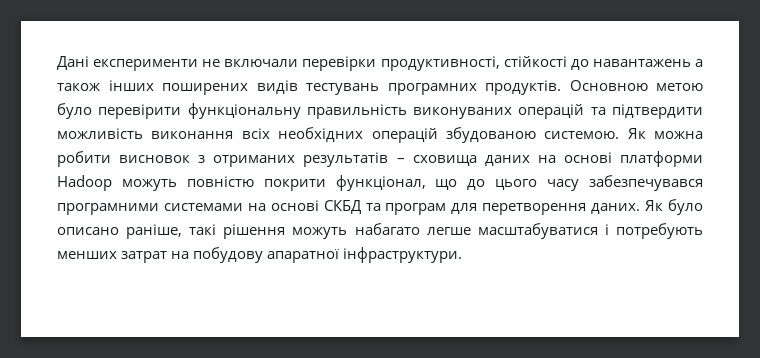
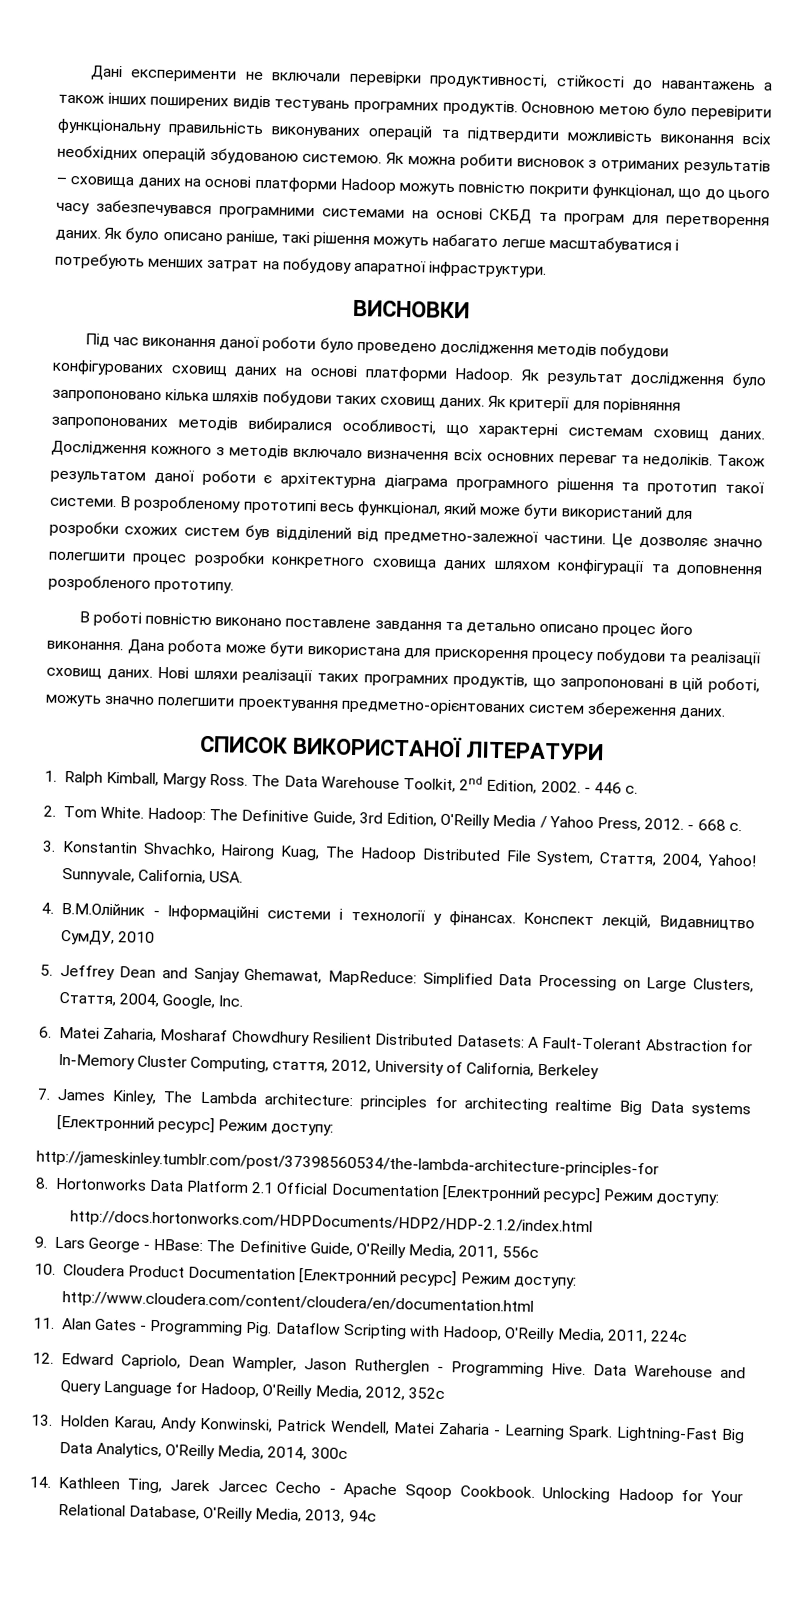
(463, 255) none -> [352,299,470,319] [84,333,670,360] [52,359,767,389] [52,389,681,414] [51,416,765,442] [51,440,767,468] [50,469,765,496] [50,495,693,522] [49,520,763,549] [48,550,764,577] [48,574,235,594] [78,610,693,638] [47,639,762,667] [46,666,761,694] [45,694,727,719] [200,733,604,761] [44,770,639,794] [43,805,742,832] [42,840,756,868] [61,867,244,884] [41,901,755,931] [60,929,155,946] [40,964,754,993] [58,991,244,1010] [39,1026,753,1053] [57,1053,600,1080] [37,1088,751,1118] [56,1114,335,1136] [36,1150,659,1178] [35,1177,720,1206] [70,1210,594,1236] [34,1236,539,1260] [34,1263,577,1289] [61,1291,534,1315] [33,1317,688,1344] [32,1352,746,1379] [59,1380,446,1401] [31,1414,746,1444] [58,1442,348,1461] [29,1476,743,1504] [57,1504,377,1524] // ВИСНОВКИ // Під час виконання даної роботи було проведено дослідження методів побудови конфігурованих сховищ даних на основі платформи Hadoop. Як результат дослідження було запропоновано кілька шляхів побудови таких сховищ даних. Як критерії для порівняння запропонованих методів вибиралися особливості, що характерні системам сховищ даних. Дослідження кожного з методів включало визначення всіх основних переваг та недоліків. Також результатом даної роботи є архітектурна діаграма програмного рішення та прототип такої системи. В розробленому прототипі весь функціонал, який може бути використаний для розробки схожих систем був відділений від предметно-залежної частини. Це дозволяє значно полегшити процес розробки конкретного сховища даних шляхом конфігурації та доповнення розробленого прототипу. // В роботі повністю виконано поставлене завдання та детально описано процес його виконання. Дана робота може бути використана для прискорення процесу побудови та реалізації сховищ даних. Нові шляхи реалізації таких програмних продуктів, що запропоновані в цій роботі, можуть значно полегшити проектування предметно-орієнтованих систем збереження даних. // СПИСОК ВИКОРИСТАНОЇ ЛІТЕРАТУРИ // 1. Ralph Kimball, Margy Ross. The Data Warehouse Toolkit, 2nd Edition, 2002. - 446 с. // 2. Tom White. Hadoop: The Definitive Guide, 3rd Edition, O'Reilly Media / Yahoo Press, 2012. - 668 c. // 3. Konstantin Shvachko, Hairong Kuag, The Hadoop Distributed File System, Стаття, 2004, Yahoo! Sunnyvale, California, USA. // 4. В.М.Олійник - Інформаційні системи і технології у фінансах. Конспект лекцій, Видавництво СумДУ, 2010 // 5. Jeffrey Dean and Sanjay Ghemawat, MapReduce: Simplified Data Processing on Large Clusters, Стаття, 2004, Google, Inc. // 6. Matei Zaharia, Mosharaf Chowdhury Resilient Distributed Datasets: A Fault-Tolerant Abstraction for In-Memory Cluster Computing, стаття, 2012, University of California, Berkeley // 7. James Kinley, The Lambda architecture: principles for architecting realtime Big Data systems [Електронний ресурс] Режим доступу: // http://jameskinley.tumblr.com/post/37398560534/the-lambda-architecture-principles-for // 8. Hortonworks Data Platform 2.1 Official Documentation [Електронний ресурс] Режим доступу: // http://docs.hortonworks.com/HDPDocuments/HDP2/HDP-2.1.2/index.html // 9. Lars George - HBase: The Definitive Guide, O'Reilly Media, 2011, 556с // 10. Cloudera Product Documentation [Електронний ресурс] Режим доступу: http://www.cloudera.com/content/cloudera/en/documentation.html // 11. Alan Gates - Programming Pig. Dataflow Scripting with Hadoop, O'Reilly Media, 2011, 224с // 12. Edward Capriolo, Dean Wampler, Jason Rutherglen - Programming Hive. Data Warehouse and Query Language for Hadoop, O'Reilly Media, 2012, 352с // 13. Holden Karau, Andy Konwinski, Patrick Wendell, Matei Zaharia - Learning Spark. Lightning-Fast Big Data Analytics, O'Reilly Media, 2014, 300с // 14. Kathleen Ting, Jarek Jarcec Cecho - Apache Sqoop Cookbook. Unlocking Hadoop for Your Relational Database, O'Reilly Media, 2013, 94с

